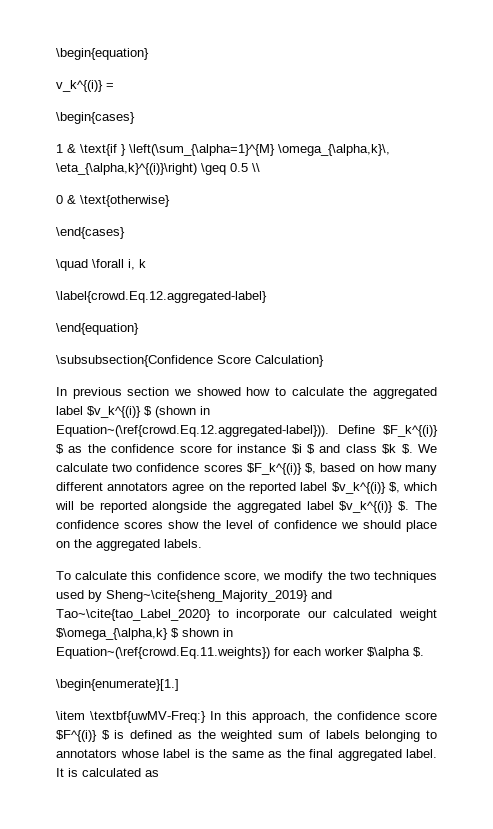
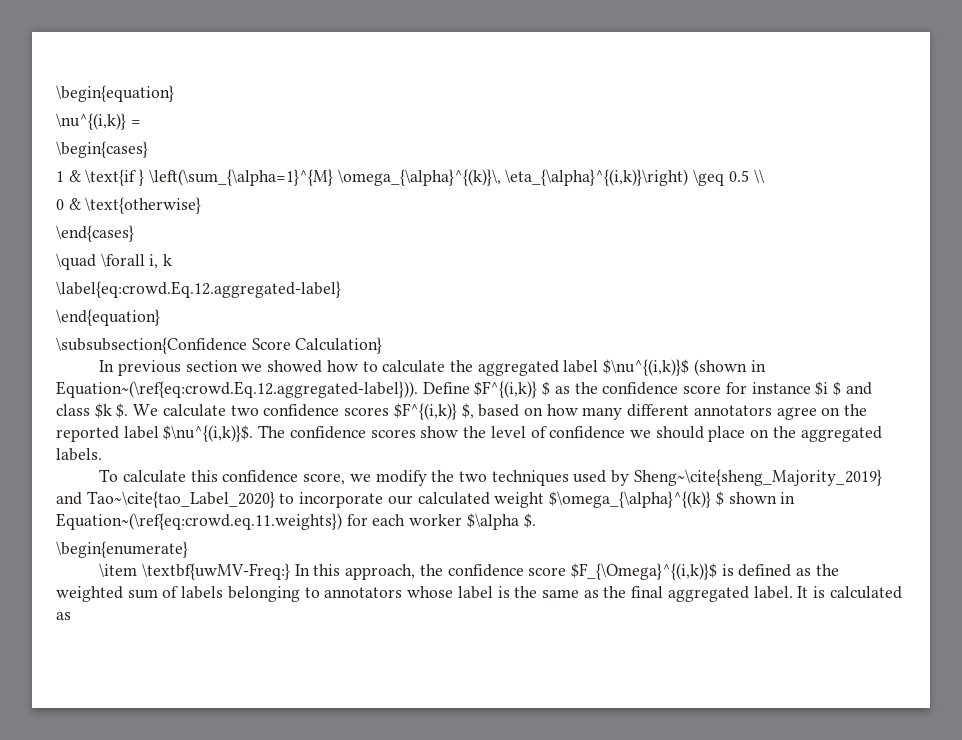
[56,80,103,92] v_k^{(i)} -> [56,113,126,130] \nu^{(i,k)}
[278,144,390,156] [56,163,197,175] \omega_{\alpha,k}\, \eta_{\alpha,k}^{(i)}\right) -> [337,169,689,186] \omega_{\alpha}^{(k)}\, \eta_{\alpha}^{(i,k)}\right)
[56,291,267,303] \label{crowd.Eq.12.aggregated-label} -> [56,281,341,298] \label{eq:crowd.Eq.12.aggregated-label}
[87,406,210,418] [56,425,438,437] $v_k^{(i)} $ (shown in Equation~(\ref{crowd.Eq.12.aggregated-label})). Define $F_k^{(i)} -> [603,359,766,376] [56,381,538,398] $\nu^{(i,k)}$ (shown in Equation~(\ref{eq:crowd.Eq.12.aggregated-label})). Define $F^{(i,k)}
[246,463,302,475] $F_k^{(i)} -> [393,403,457,420] $F^{(i,k)}
[331,482,438,494] [55,501,410,513] $v_k^{(i)} $, which will be reported alongside the aggregated label $v_k^{(i)} $. -> [163,425,254,442] $\nu^{(i,k)}$.
[56,628,168,640] $\omega_{\alpha,k} -> [549,491,712,508] $\omega_{\alpha}^{(k)}
[56,647,270,659] Equation~(\ref{crowd.Eq.11.weights}) -> [56,513,342,530] Equation~(\ref{eq:crowd.eq.11.weights})
[56,679,179,691] \begin{enumerate}[1.] -> [56,541,188,558] \begin{enumerate}
[56,730,110,742] $F^{(i)} $ -> [570,563,717,580] $F_{\Omega}^{(i,k)}$

